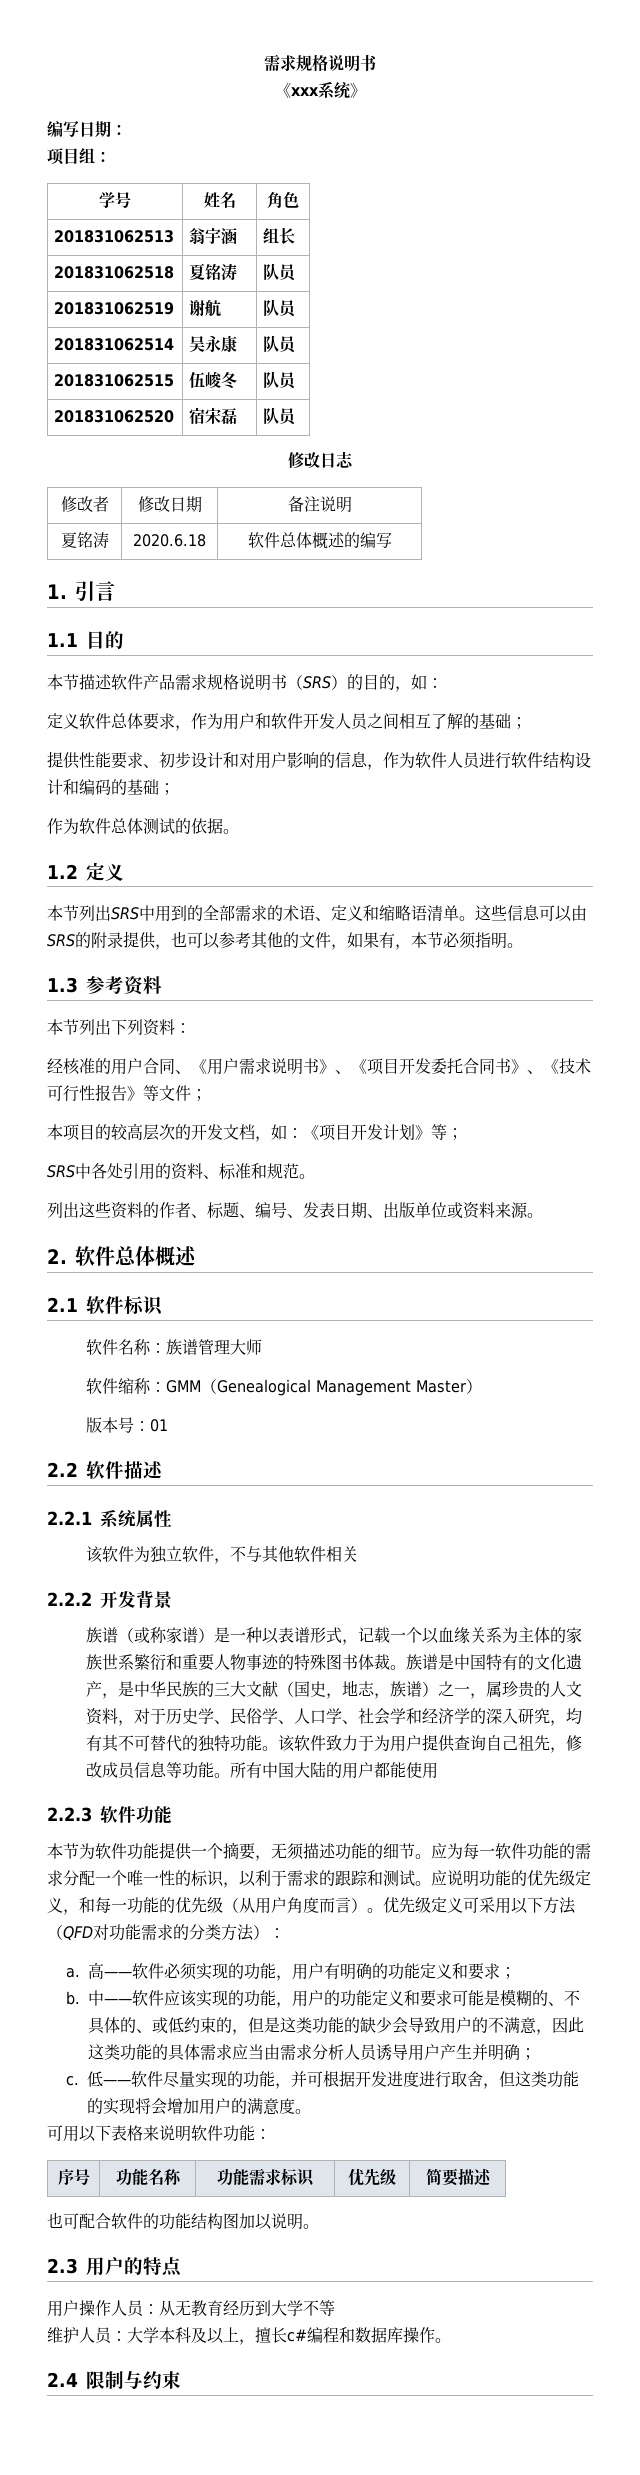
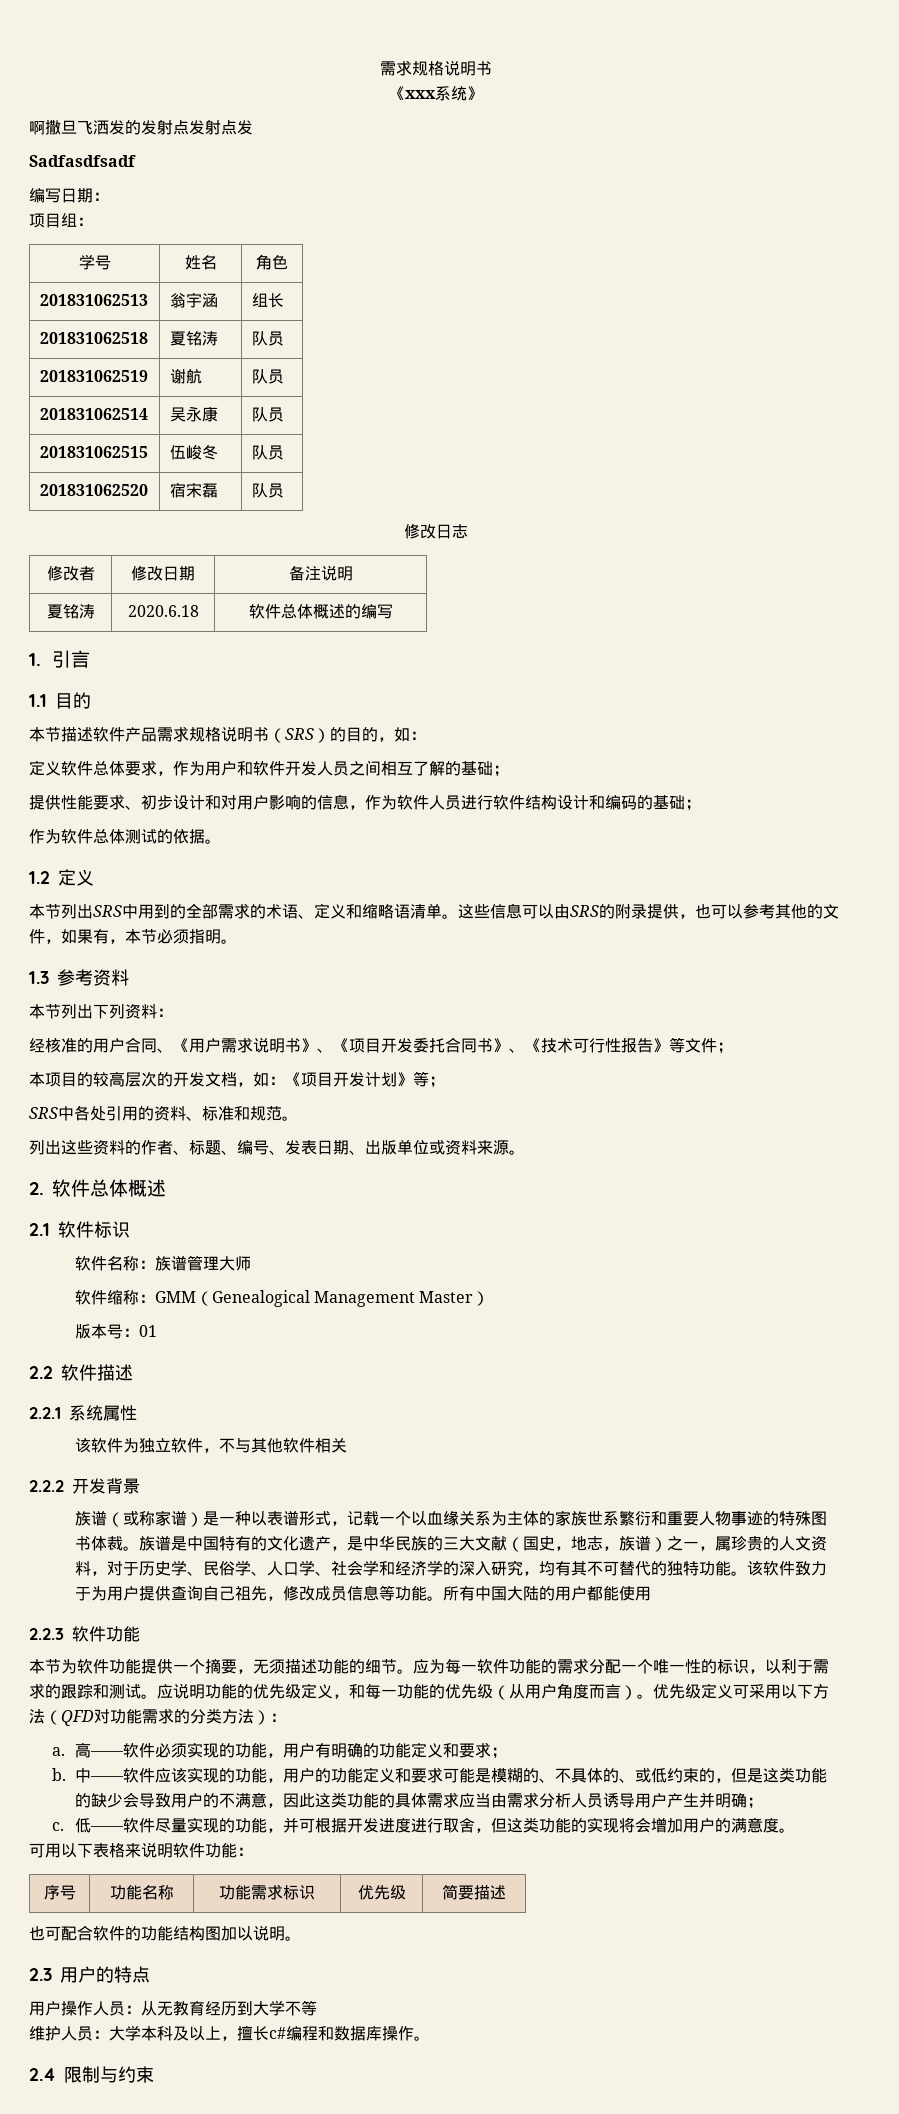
(366, 90) none -> [29,120,253,135] [29,155,136,167] // 啊撒旦飞洒发的发射点发射点发 // Sadfasdfsadf

